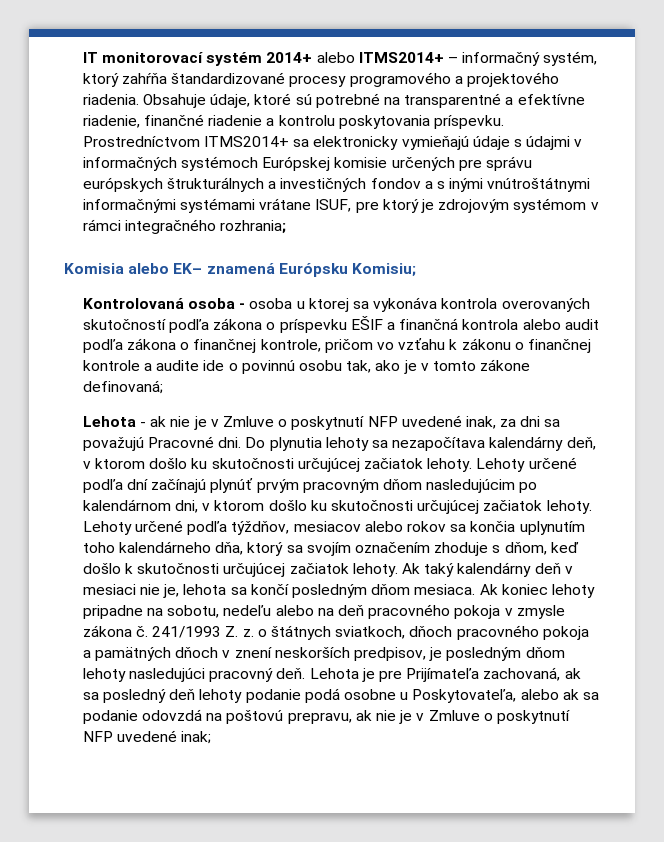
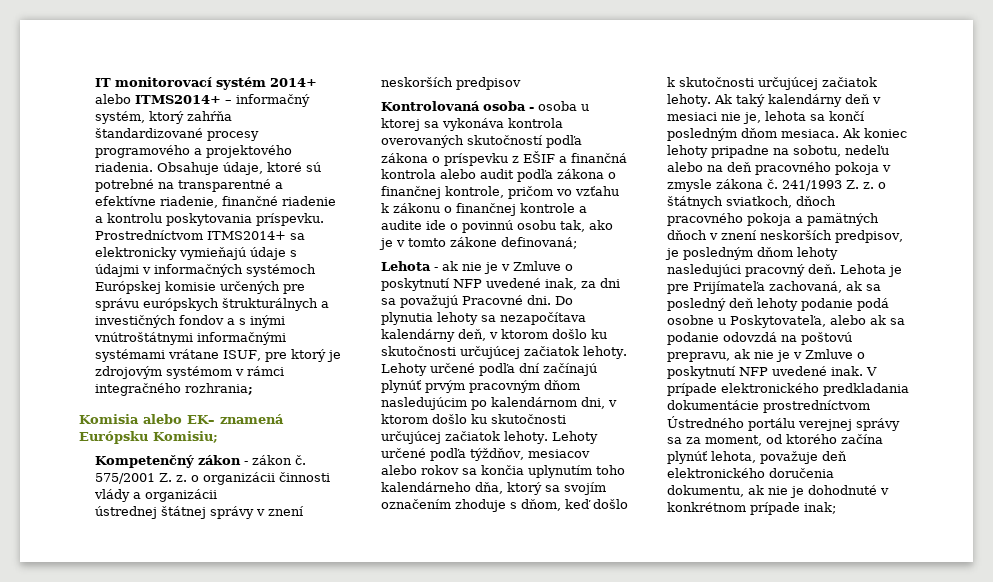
(416, 270) none -> [94,455,306,468] [94,472,330,485] [93,489,217,502] [94,506,304,519] [380,77,521,90] // Kompetenčný zákon - zákon č. 575/2001 Z. z. o organizácii činnosti vlády a organizácii // ústrednej štátnej správy v znení neskorších predpisov
(347, 326) none -> [511,156,519,163] z
(178, 736) none -> [830,366,877,376] [666,383,909,396] [666,400,870,413] [666,416,900,431] [666,434,883,446] [666,451,847,464] [666,468,834,478] [666,485,889,498] [666,502,800,515] inak. V prípade elektronického predkladania dokumentácie prostredníctvom Ústredného portálu verejnej správy sa za moment, od ktorého začína plynúť lehota, považuje deň elektronického doručenia dokumentu, ak nie je dohodnuté v konkrétnom prípade

